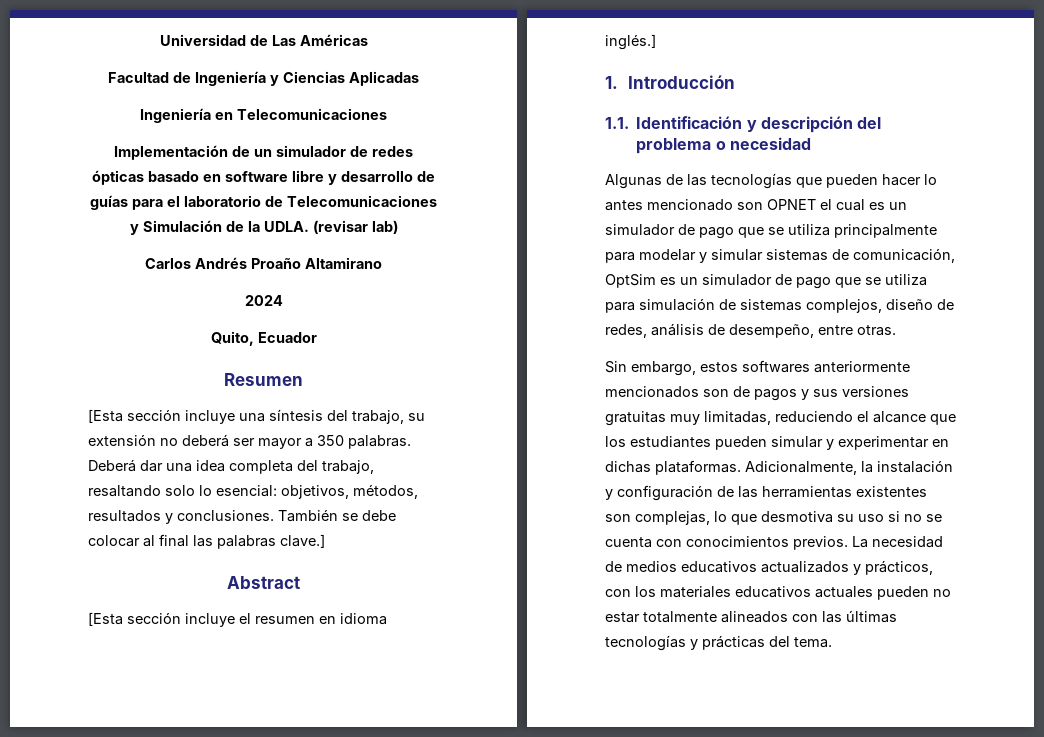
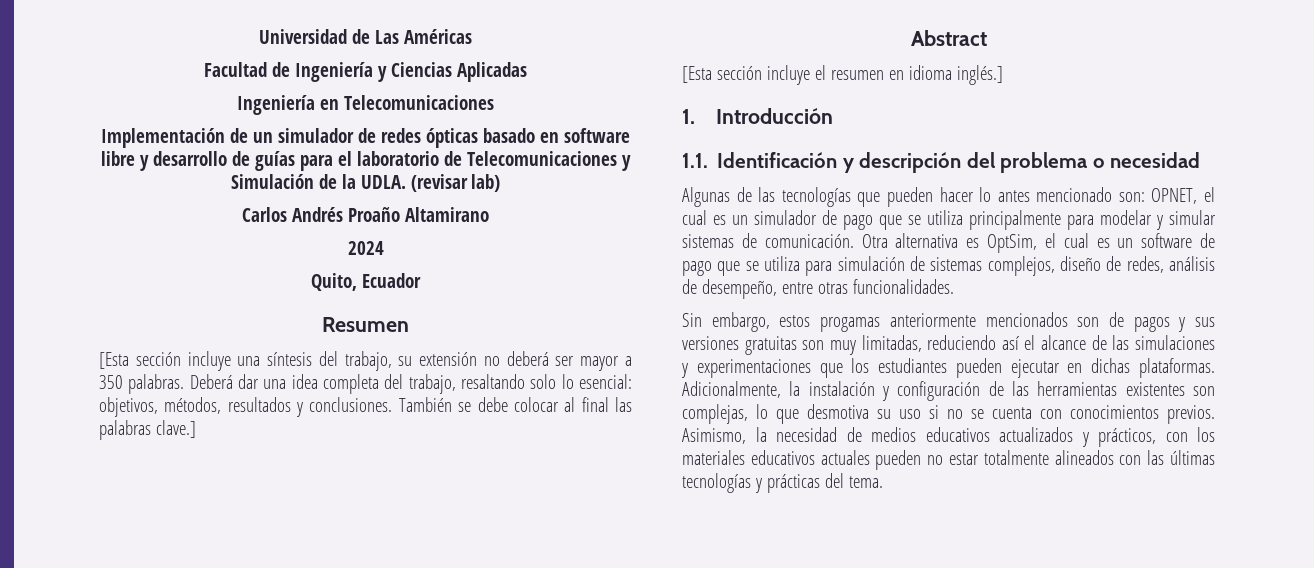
[737,199,816,210] son OPNET -> [1118,188,1198,204] son: OPNET,
[853,248,955,263] [605,274,772,288] comunicación, OptSim es un simulador -> [764,233,1193,253] comunicación. Otra alternativa es OptSim, el cual es un software
[857,325,896,336] otras. -> [817,279,954,294] otras funcionalidades.
[742,360,810,373] softwares -> [820,317,881,332] progamas
(666, 418) none -> [802,340,825,350] son
(853, 416) none -> [1001,336,1019,350] así
(926, 417) none -> [1091,335,1215,350] [681,359,811,378] de las simulaciones y experimentaciones
[771,436,929,450] simular y experimentar -> [1010,359,1060,378] ejecutar
[852,536,868,548] La -> [682,427,767,444] Asimismo, la

